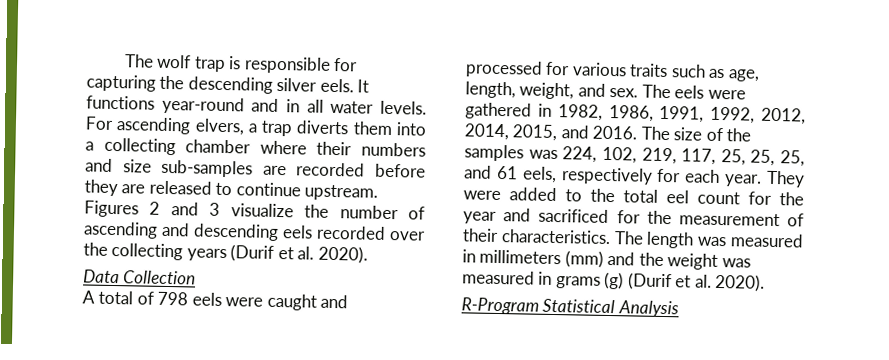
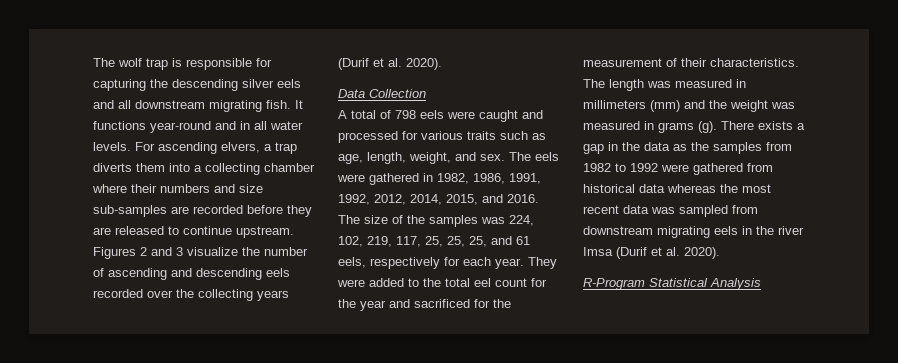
[319,78,354,93] eels. -> [277,79,301,88] [93,100,291,112] eels and all downstream migrating fish.
[604,271,625,290] (g) -> [698,121,805,133] [583,142,792,154] [583,163,773,175] [583,184,771,193] [583,205,758,217] [583,226,804,238] [583,247,613,256] (g). There exists a gap in the data as the samples from 1982 to 1992 were gathered from historical data whereas the most recent data was sampled from downstream migrating eels in the river Imsa

